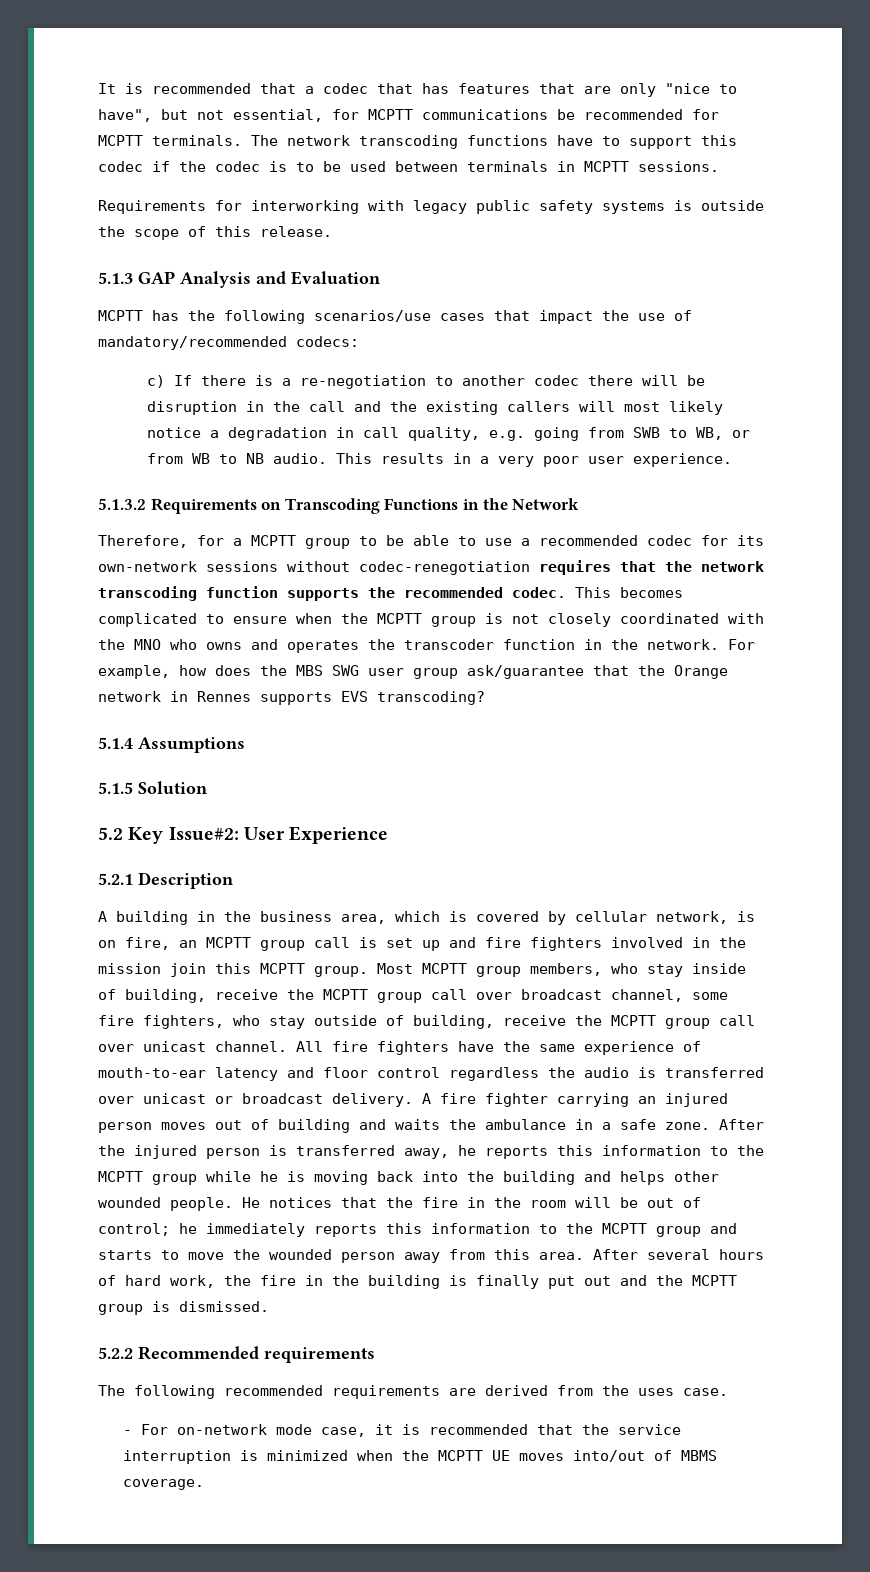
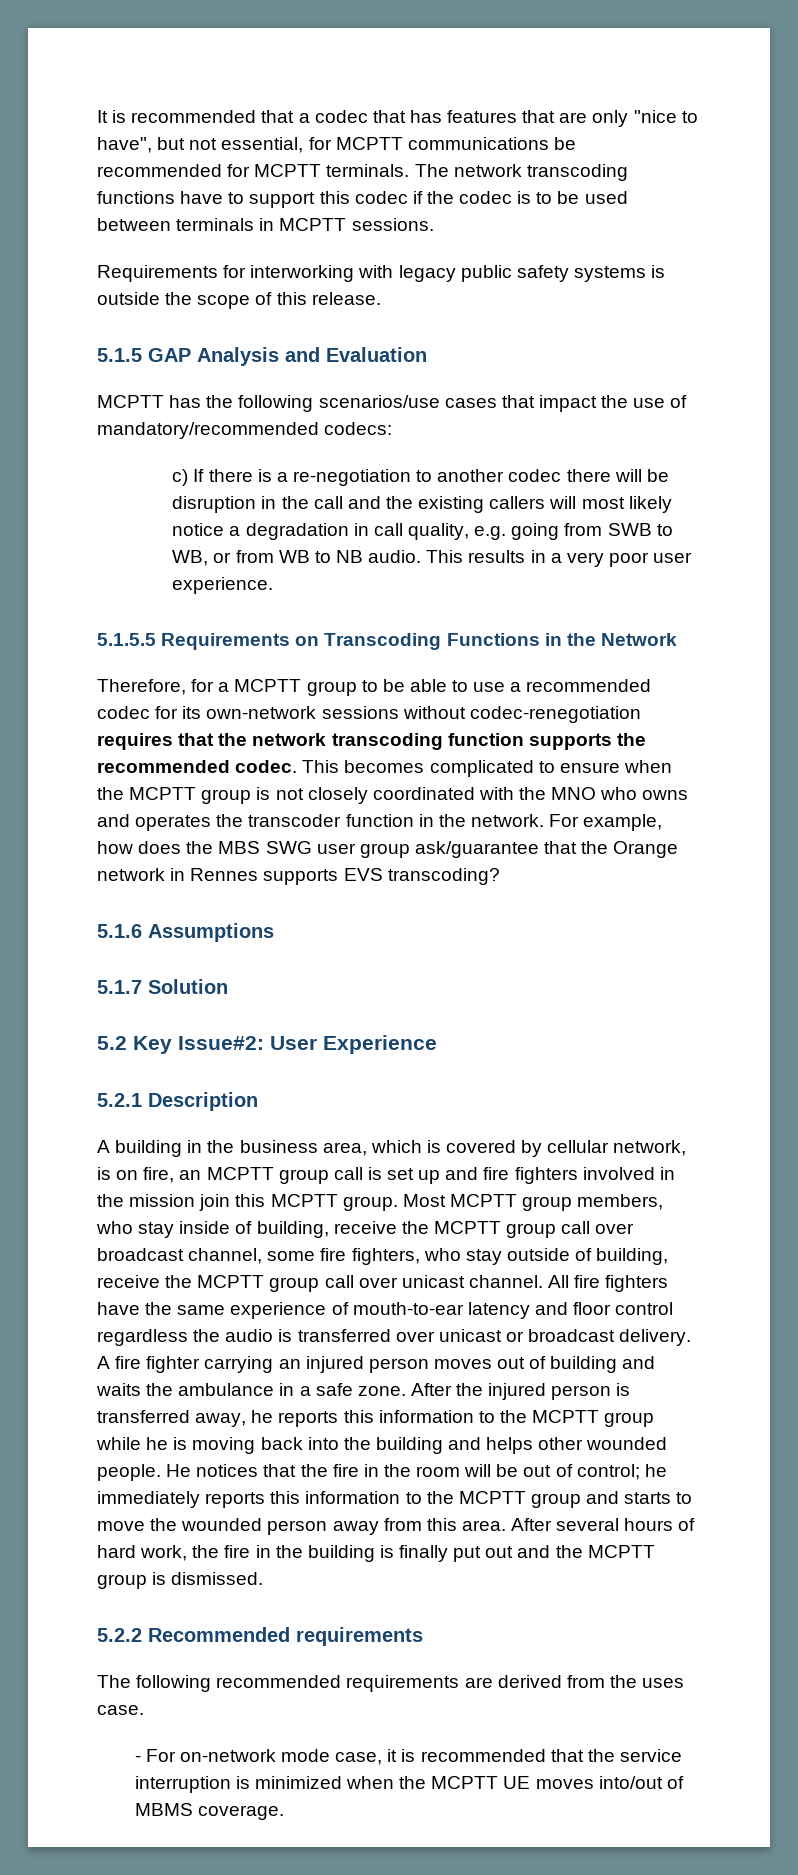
[98,272,133,284] 5.1.3 -> [97,348,142,362] 5.1.5
[98,498,146,510] 5.1.3.2 -> [97,633,156,646] 5.1.5.5
[98,737,133,749] 5.1.4 -> [97,924,142,938] 5.1.6
[98,782,133,794] 5.1.5 -> [97,980,142,994] 5.1.7

